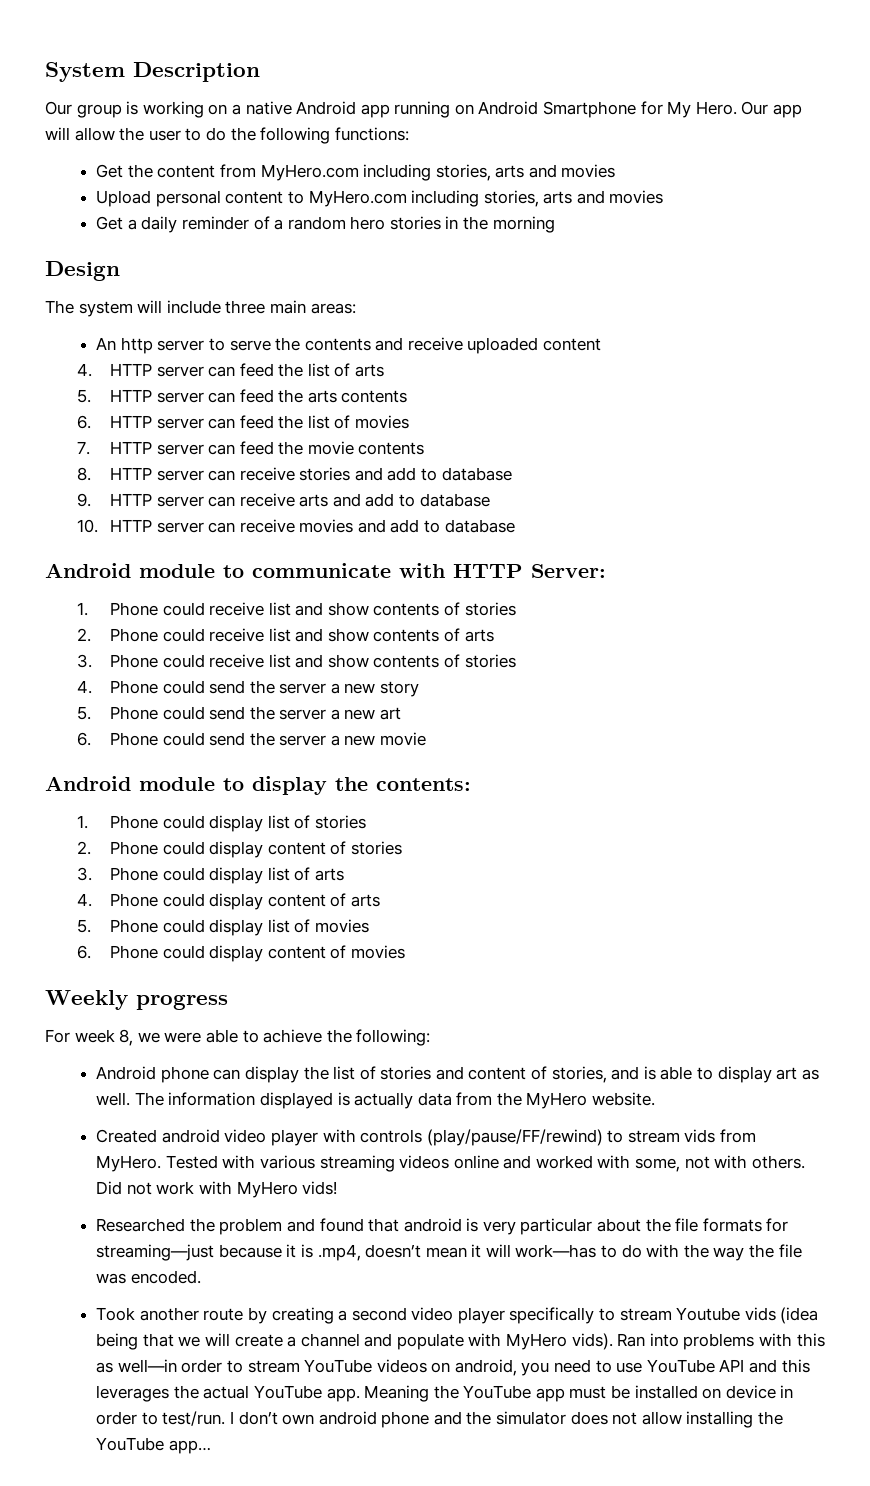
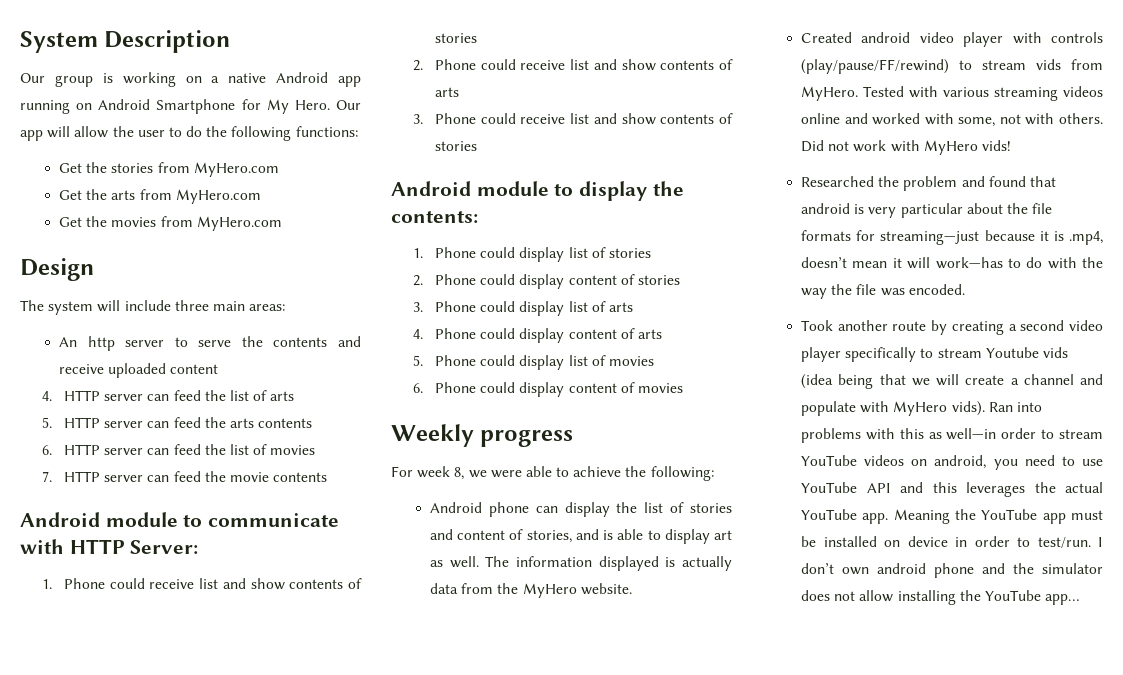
[157,164,616,181] [96,190,664,207] [96,216,555,233] content from MyHero.com including stories, arts and movies // Upload personal content to MyHero.com including stories, arts and movies // Get a daily reminder of a random hero stories in the morning -> [111,162,279,177] [59,189,261,204] [59,216,282,231] stories from MyHero.com // Get the arts from MyHero.com // Get the movies from MyHero.com
[77,467,512,481] [77,493,490,507] [77,519,515,533] // 8. HTTP server can receive stories and add to database // 9. HTTP server can receive arts and add to database // 10. HTTP server can receive movies and add to database -> (328, 477) none
[77,680,420,697] [77,706,402,720] [77,732,427,746] // 4. Phone could send the server a new story // 5. Phone could send the server a new art // 6. Phone could send the server a new movie -> (477, 146) none

